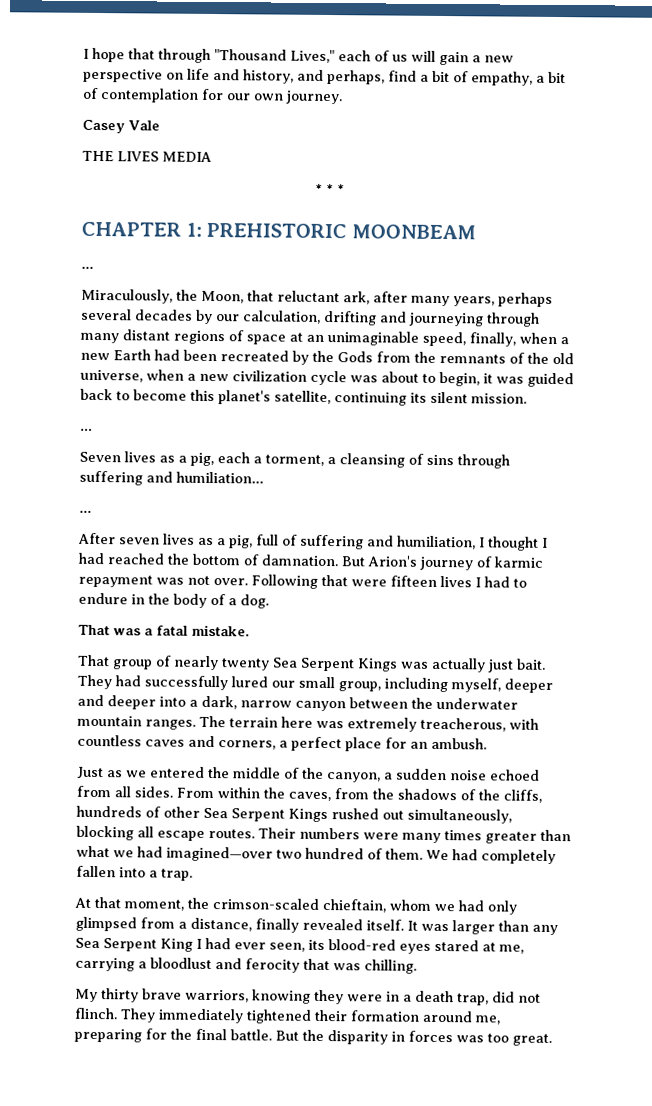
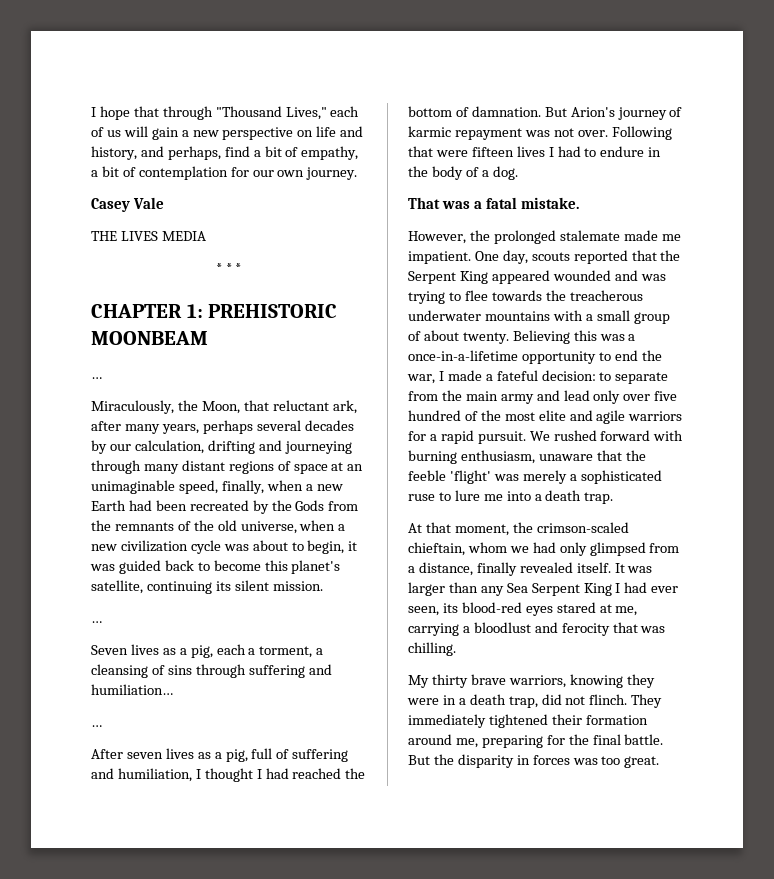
[78,654,546,673] [77,674,553,693] [77,694,518,712] [77,715,539,732] [77,734,487,752] [77,766,540,783] [76,785,542,803] [76,805,512,824] [76,825,571,844] [76,845,556,865] [76,865,158,878] That group of nearly twenty Sea Serpent Kings was actually just bait. They had successfully lured our small group, including myself, deeper and deeper into a dark, narrow canyon between the underwater mountain ranges. The terrain here was extremely treacherous, with countless caves and corners, a perfect place for an ambush. // Just as we entered the middle of the canyon, a sudden noise echoed from all sides. From within the caves, from the shadows of the cliffs, hundreds of other Sea Serpent Kings rushed out simultaneously, blocking all escape routes. Their numbers were many times greater than what we had imagined—over two hundred of them. We had completely fallen into a -> [408,230,681,244] [408,250,681,264] [408,270,666,284] [408,290,643,304] [408,310,670,324] [408,330,636,344] [408,350,662,364] [407,370,669,384] [408,390,678,404] [408,410,683,424] [408,430,684,444] [408,450,646,464] [408,470,662,484] [408,490,582,501] However, the prolonged stalemate made me impatient. One day, scouts reported that the Serpent King appeared wounded and was trying to flee towards the treacherous underwater mountains with a small group of about twenty. Believing this was a once-in-a-lifetime opportunity to end the war, I made a fateful decision: to separate from the main army and lead only over five hundred of the most elite and agile warriors for a rapid pursuit. We rushed forward with burning enthusiasm, unaware that the feeble 'flight' was merely a sophisticated ruse to lure me into a death

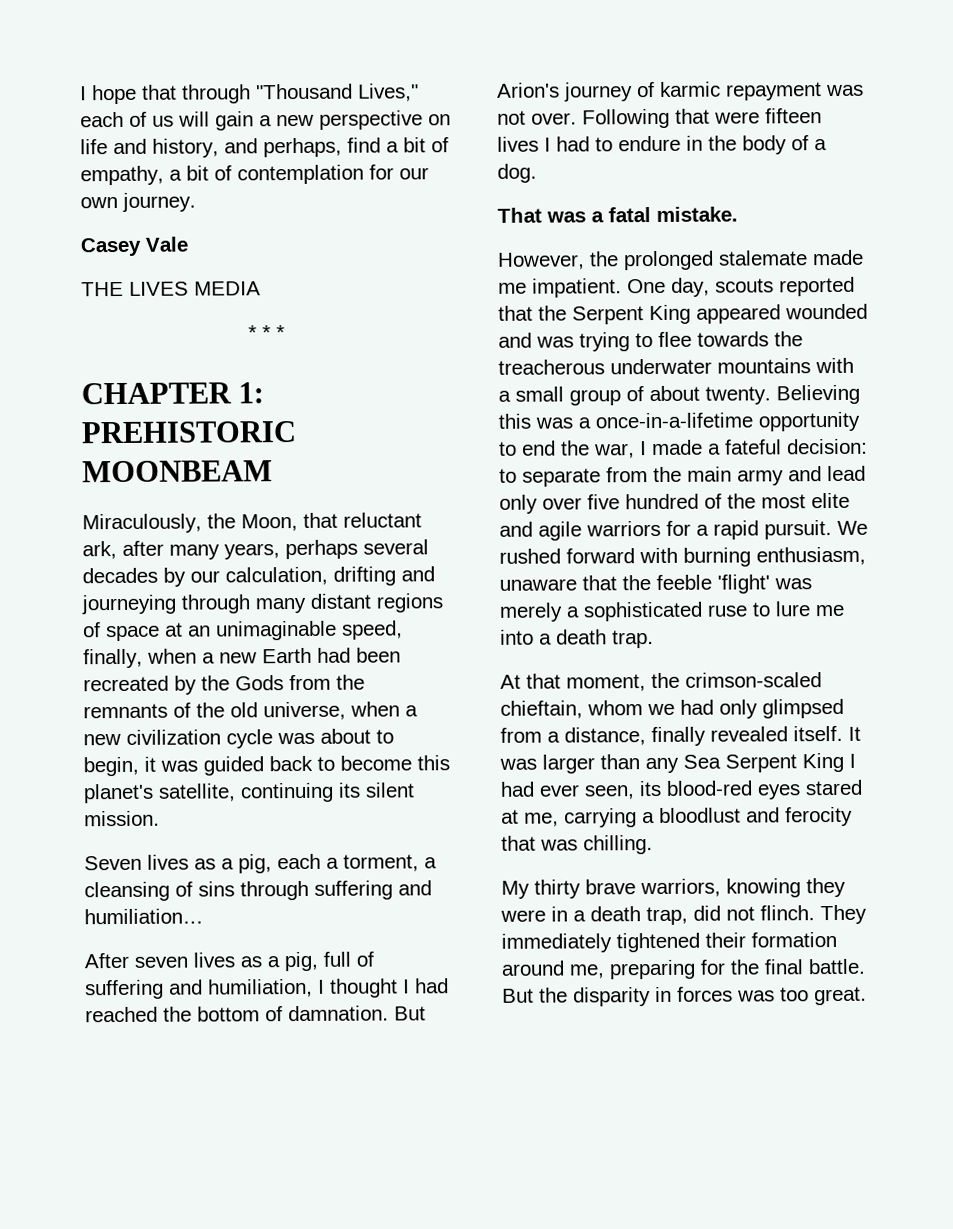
[91,377,102,379] // … -> (273, 471) none
[91,621,102,623] // … -> (160, 818) none
[91,725,102,727] // … -> (204, 916) none

